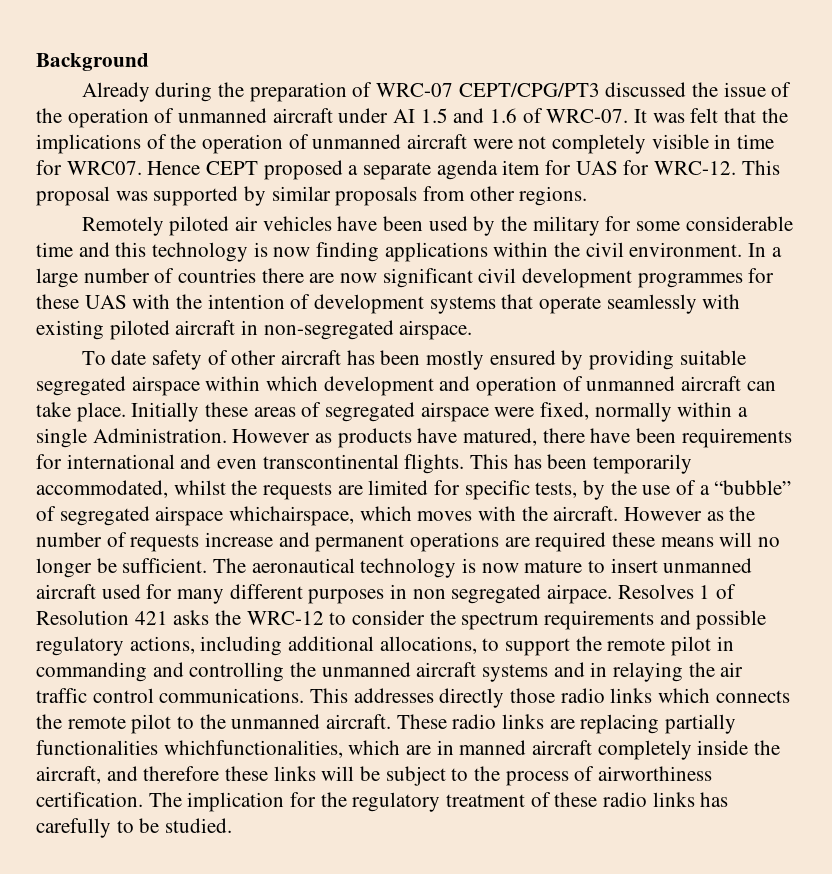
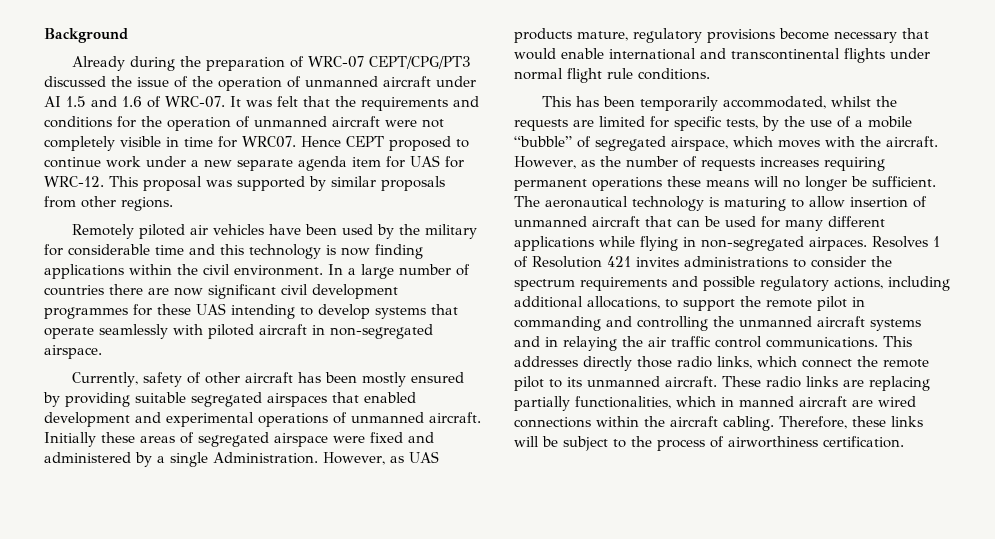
[36,134,167,154] implications of -> [361,96,479,111] [44,116,136,128] requirements and conditions for
[348,165,359,175] a -> [456,139,469,148] [44,156,232,168] to continue work under a new
[636,221,681,231] some -> (63, 250) none
[132,294,425,314] with the intention of development -> [231,304,370,319] intending to develop
[36,320,104,340] existing -> (203, 329) none
[81,350,147,365] To date -> [72,372,139,387] Currently,
[131,376,776,396] [36,402,126,422] airspace within which development and operation of unmanned aircraft can take place. -> [267,392,416,407] [44,412,481,427] airspaces that enabled development and experimental operations of unmanned aircraft.
[540,402,749,422] [36,428,792,448] [36,454,465,474] fixed, normally within a single Administration. However as products have matured, there have been requirements for international and even transcontinental flights. -> [370,432,434,443] [44,451,439,467] [514,28,929,43] [514,48,930,63] [514,68,710,83] fixed and administered by a single Administration. However, as UAS products mature, regulatory provisions become necessary that would enable international and transcontinental flights under normal flight rule conditions. //
(710, 490) none -> [868,116,912,128] mobile
[155,506,355,526] airspace whichairspace, -> [671,137,728,151] airspace,
[624,507,703,521] However -> [514,156,576,169] However,
[205,532,607,552] increase and permanent operations are required -> [760,157,885,171] [514,177,662,191] increases requiring permanent operations
[481,558,753,573] [36,584,613,604] now mature to insert unmanned aircraft used for many different purposes in non segregated airpace. -> [724,196,927,211] [514,216,885,231] [514,236,867,251] maturing to allow insertion of unmanned aircraft that can be used for many different applications while flying in non-segregated airpaces.
[173,610,324,625] asks the WRC-12 -> [636,256,788,268] invites administrations
[610,688,790,703] links which connects -> [717,356,852,369] links, which connect
[199,714,226,729] the -> [567,377,582,387] its
[36,740,781,760] [36,766,220,784] functionalities whichfunctionalities, which are in manned aircraft completely inside the aircraft, and therefore -> [575,396,916,409] [514,416,847,431] functionalities, which in manned aircraft are wired connections within the aircraft cabling. Therefore,
[148,792,729,812] [36,818,233,838] The implication for the regulatory treatment of these radio links has carefully to be studied. -> (904, 442) none

